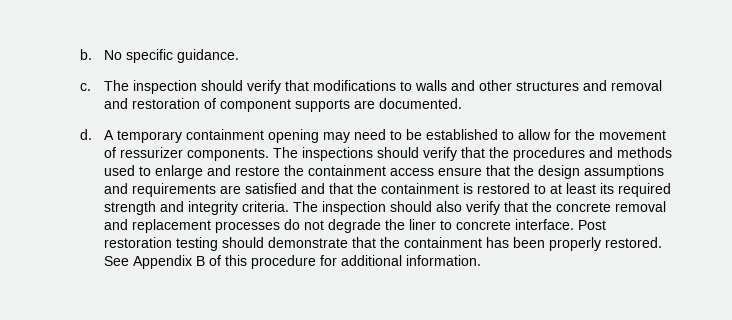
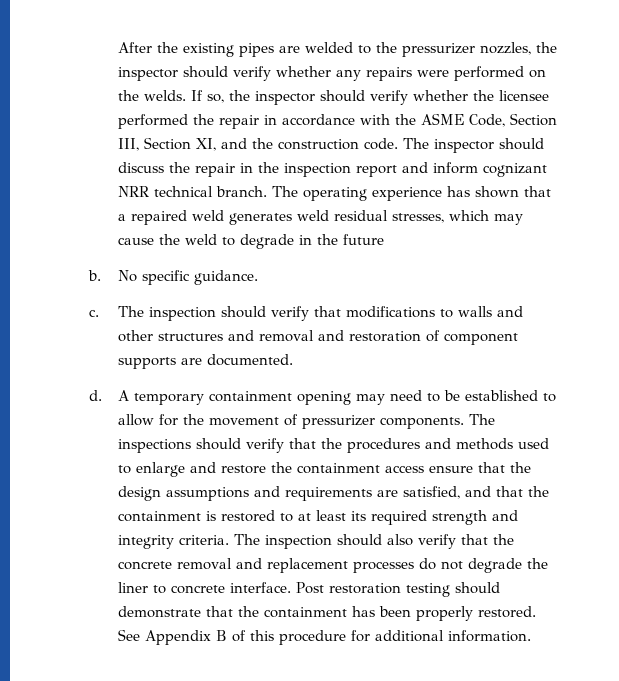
(80, 54) none -> [117,42,557,57] [117,66,546,81] [117,90,549,105] [117,113,557,129] [117,137,544,153] [117,162,547,177] [117,186,551,201] [117,210,523,225] [117,234,384,249] After the existing pipes are welded to the pressurizer nozzles, the inspector should verify whether any repairs were performed on the welds. If so, the inspector should verify whether the licensee performed the repair in accordance with the ASME Code, Section III, Section XI, and the construction code. The inspector should discuss the repair in the inspection report and inform cognizant NRR technical branch. The operating experience has shown that a repaired weld generates weld residual stresses, which may cause the weld to degrade in the future //
[120,147,184,158] ressurizer -> [301,415,375,429] pressurizer
[245,183,298,194] satisfied -> [402,486,460,499] satisfied,

